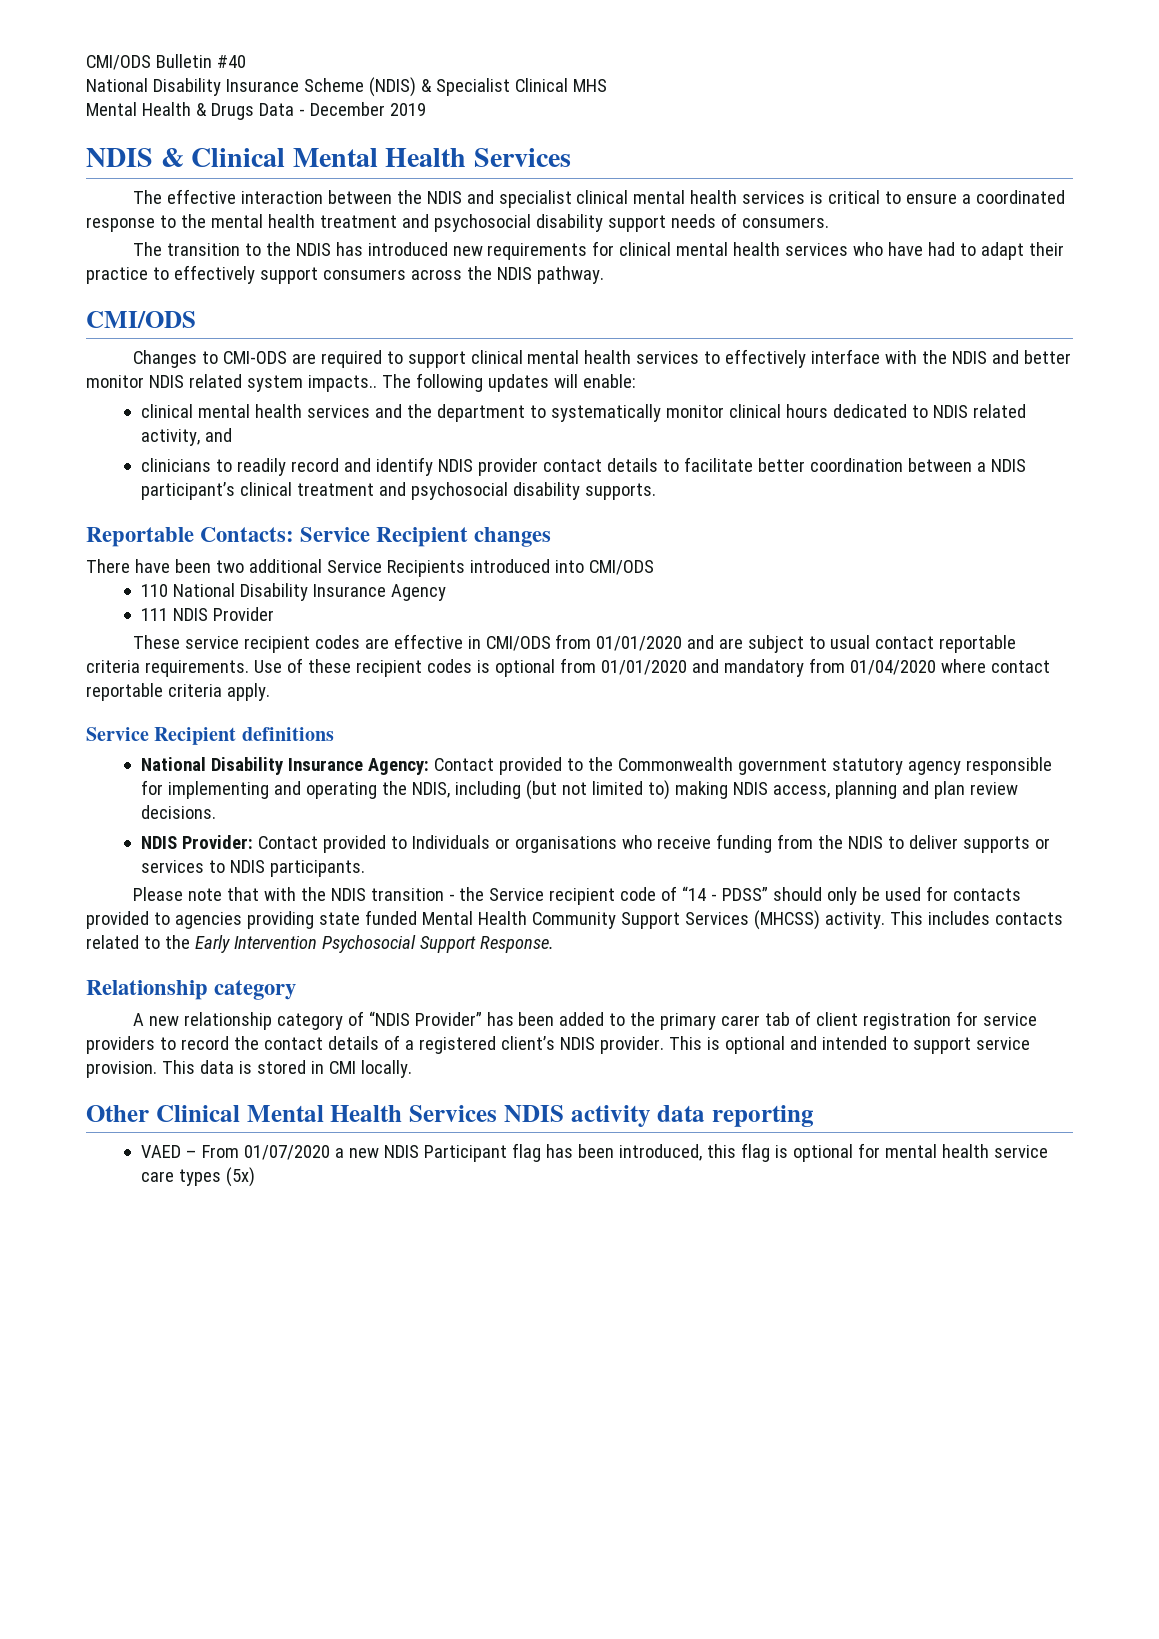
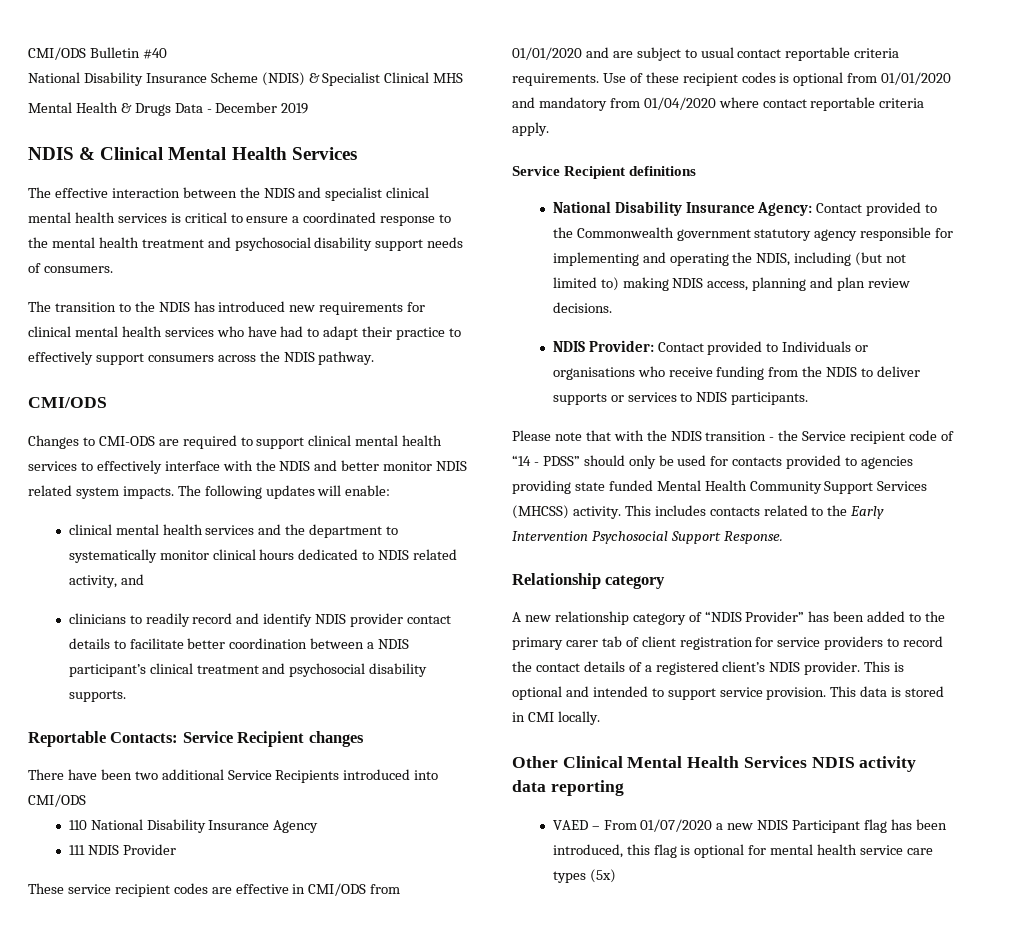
[307,375,377,392] impacts.. -> [122,486,174,499] impacts.

